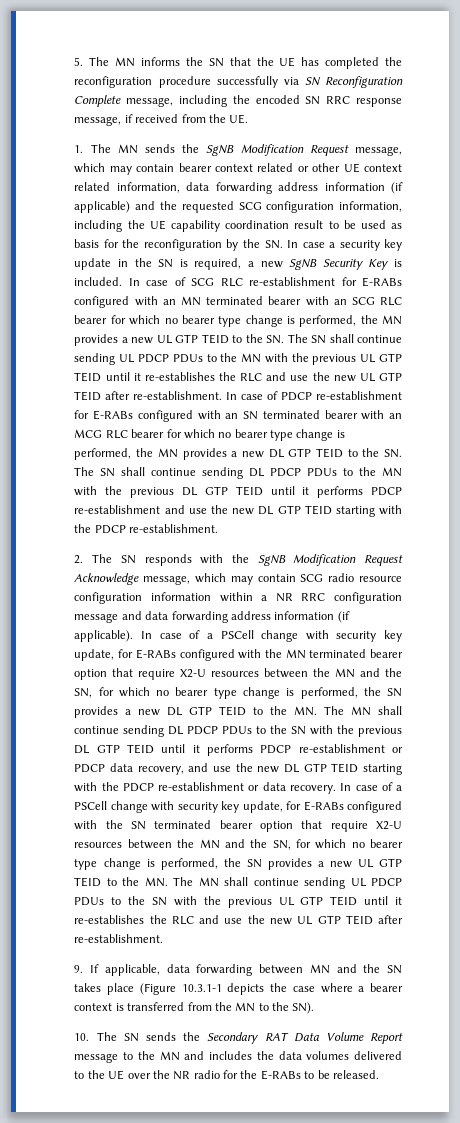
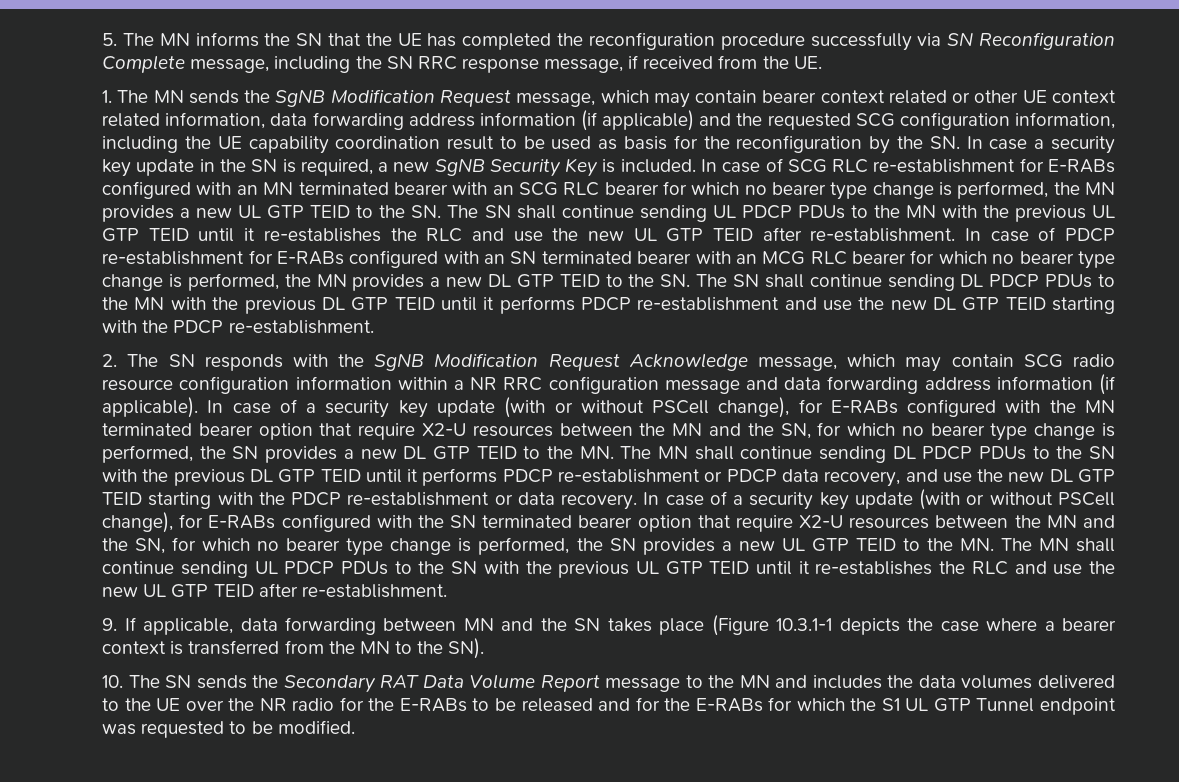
[255,95,300,104] encoded -> (382, 62) none
[220,630,402,642] [74,649,115,661] PSCell change with security key update, -> [325,397,790,418] security key update (with or without PSCell change),
[74,801,283,813] PSCell change with security key update, -> [749,489,1115,510] [102,512,174,533] security key update (with or without PSCell change),
[332,1070,379,1079] released. -> [521,697,1117,715] [102,720,355,738] released and for the E-RABs for which the S1 UL GTP Tunnel endpoint was requested to be modified.

